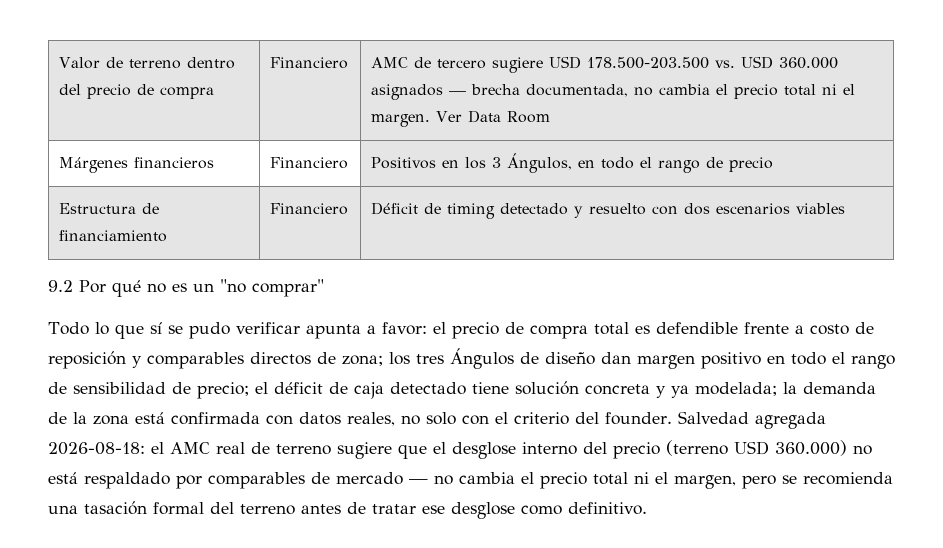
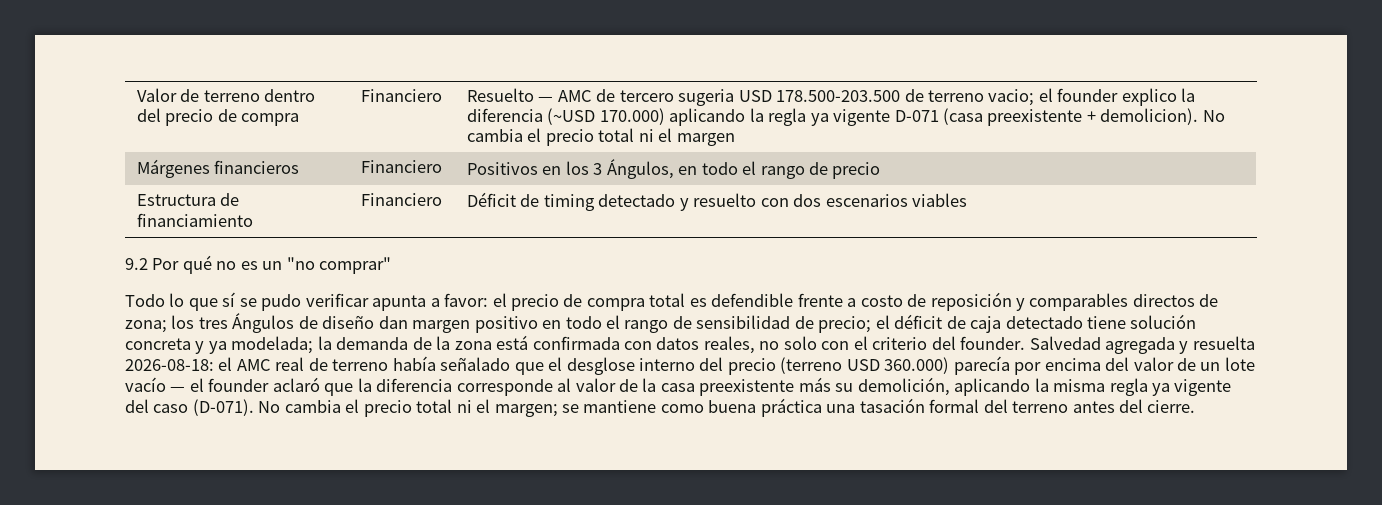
(348, 63) none -> [466,88,554,102] Resuelto —
[491,57,543,73] sugiere -> [678,89,735,106] sugeria
[714,56,838,69] [370,84,855,100] [370,110,550,127] vs. USD 360.000 asignados — brecha documentada, no cambia el precio total ni el margen. Ver Data Room -> [904,88,1196,106] [466,108,1225,126] [466,128,735,146] de terreno vacio; el founder explico la diferencia (~USD 170.000) aplicando la regla ya vigente D-071 (casa preexistente + demolicion). No cambia el precio total ni el margen
(826, 420) none -> [1179,336,1255,354] y resuelta
[337,442,392,459] sugiere -> [392,356,511,371] había señalado
[853,445,872,455] [48,472,893,489] no está respaldado por comparables de mercado — no cambia el precio total ni el margen, pero se recomienda -> [953,356,1255,375] [125,377,1232,396] [125,398,822,417] parecía por encima del valor de un lote vacío — el founder aclaró que la diferencia corresponde al valor de la casa preexistente más su demolición, aplicando la misma regla ya vigente del caso (D-071). No cambia el precio total ni el margen; se mantiene como buena práctica
[347,502,647,519] de tratar ese desglose como definitivo. -> [1119,399,1196,413] del cierre.

